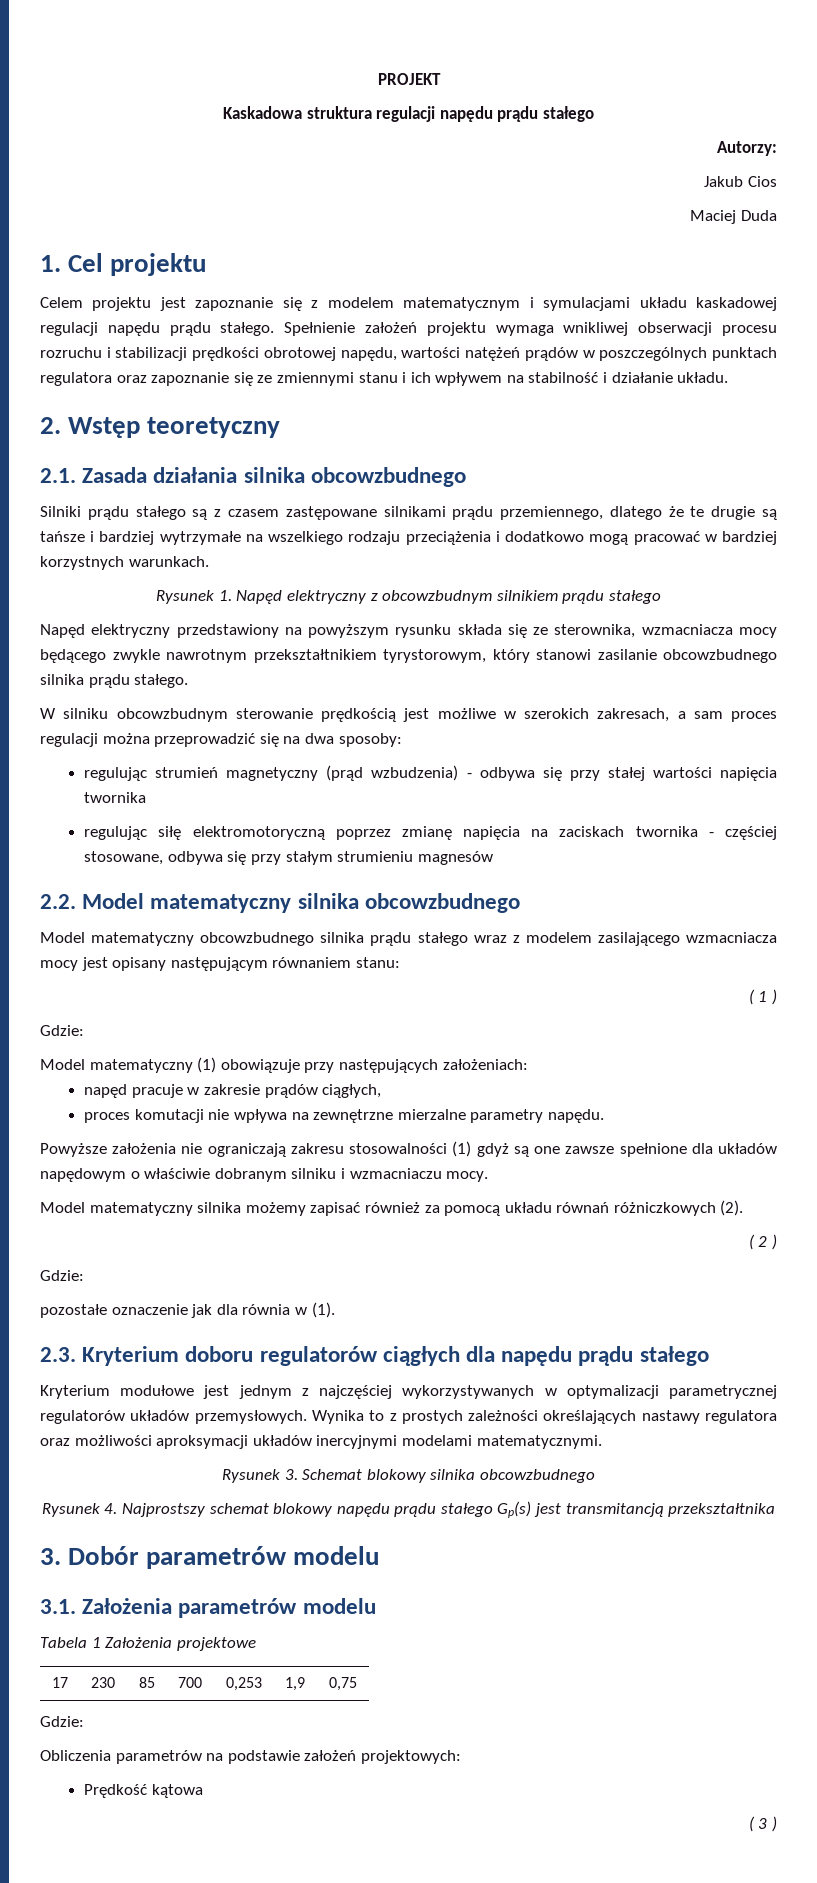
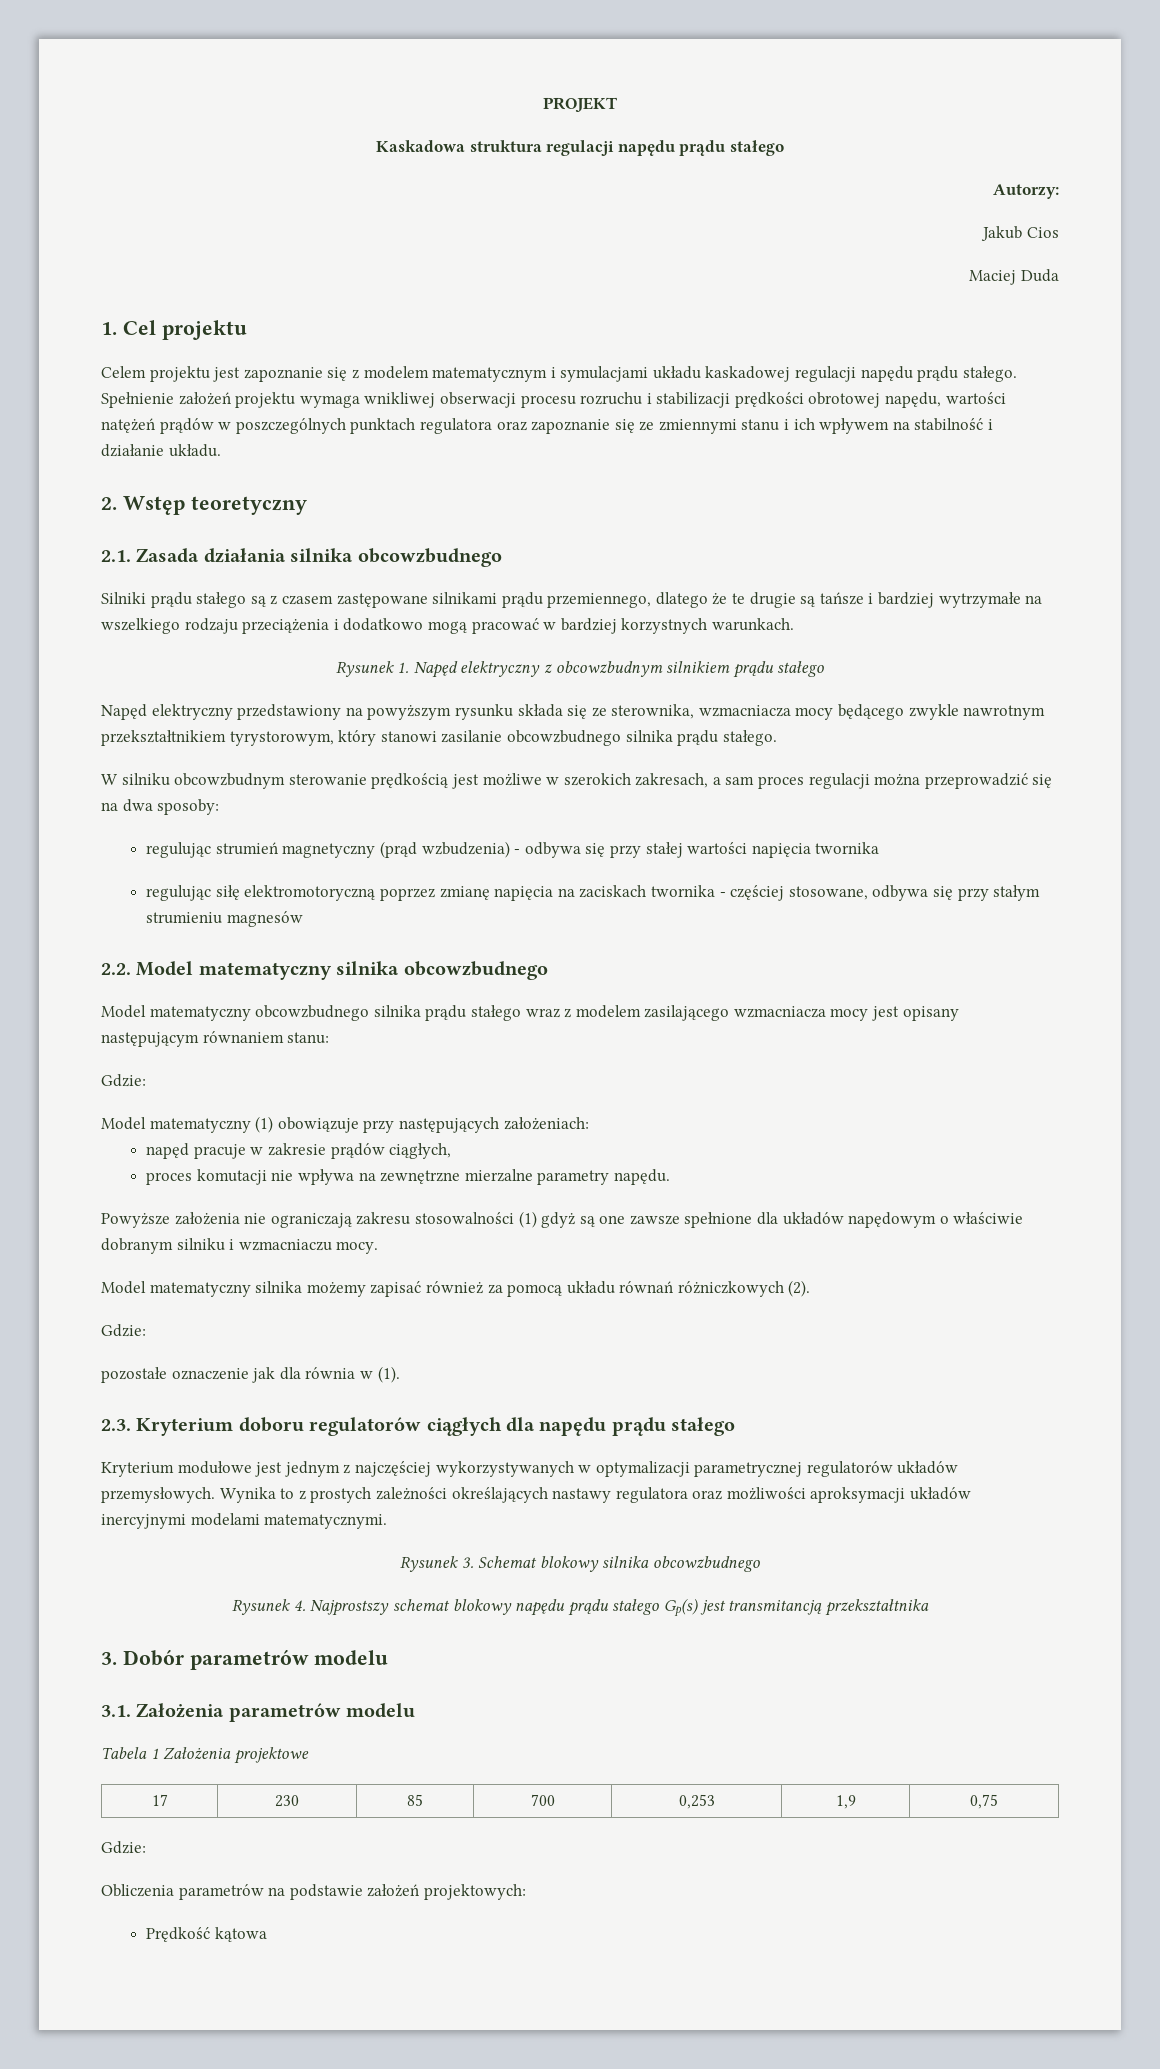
[748,989,778,1005] // ( 1 ) -> (330, 1038) none
[748,1234,778,1250] // ( 2 ) -> (811, 1288) none
[748,1816,778,1832] // ( 3 ) -> (267, 1934) none

